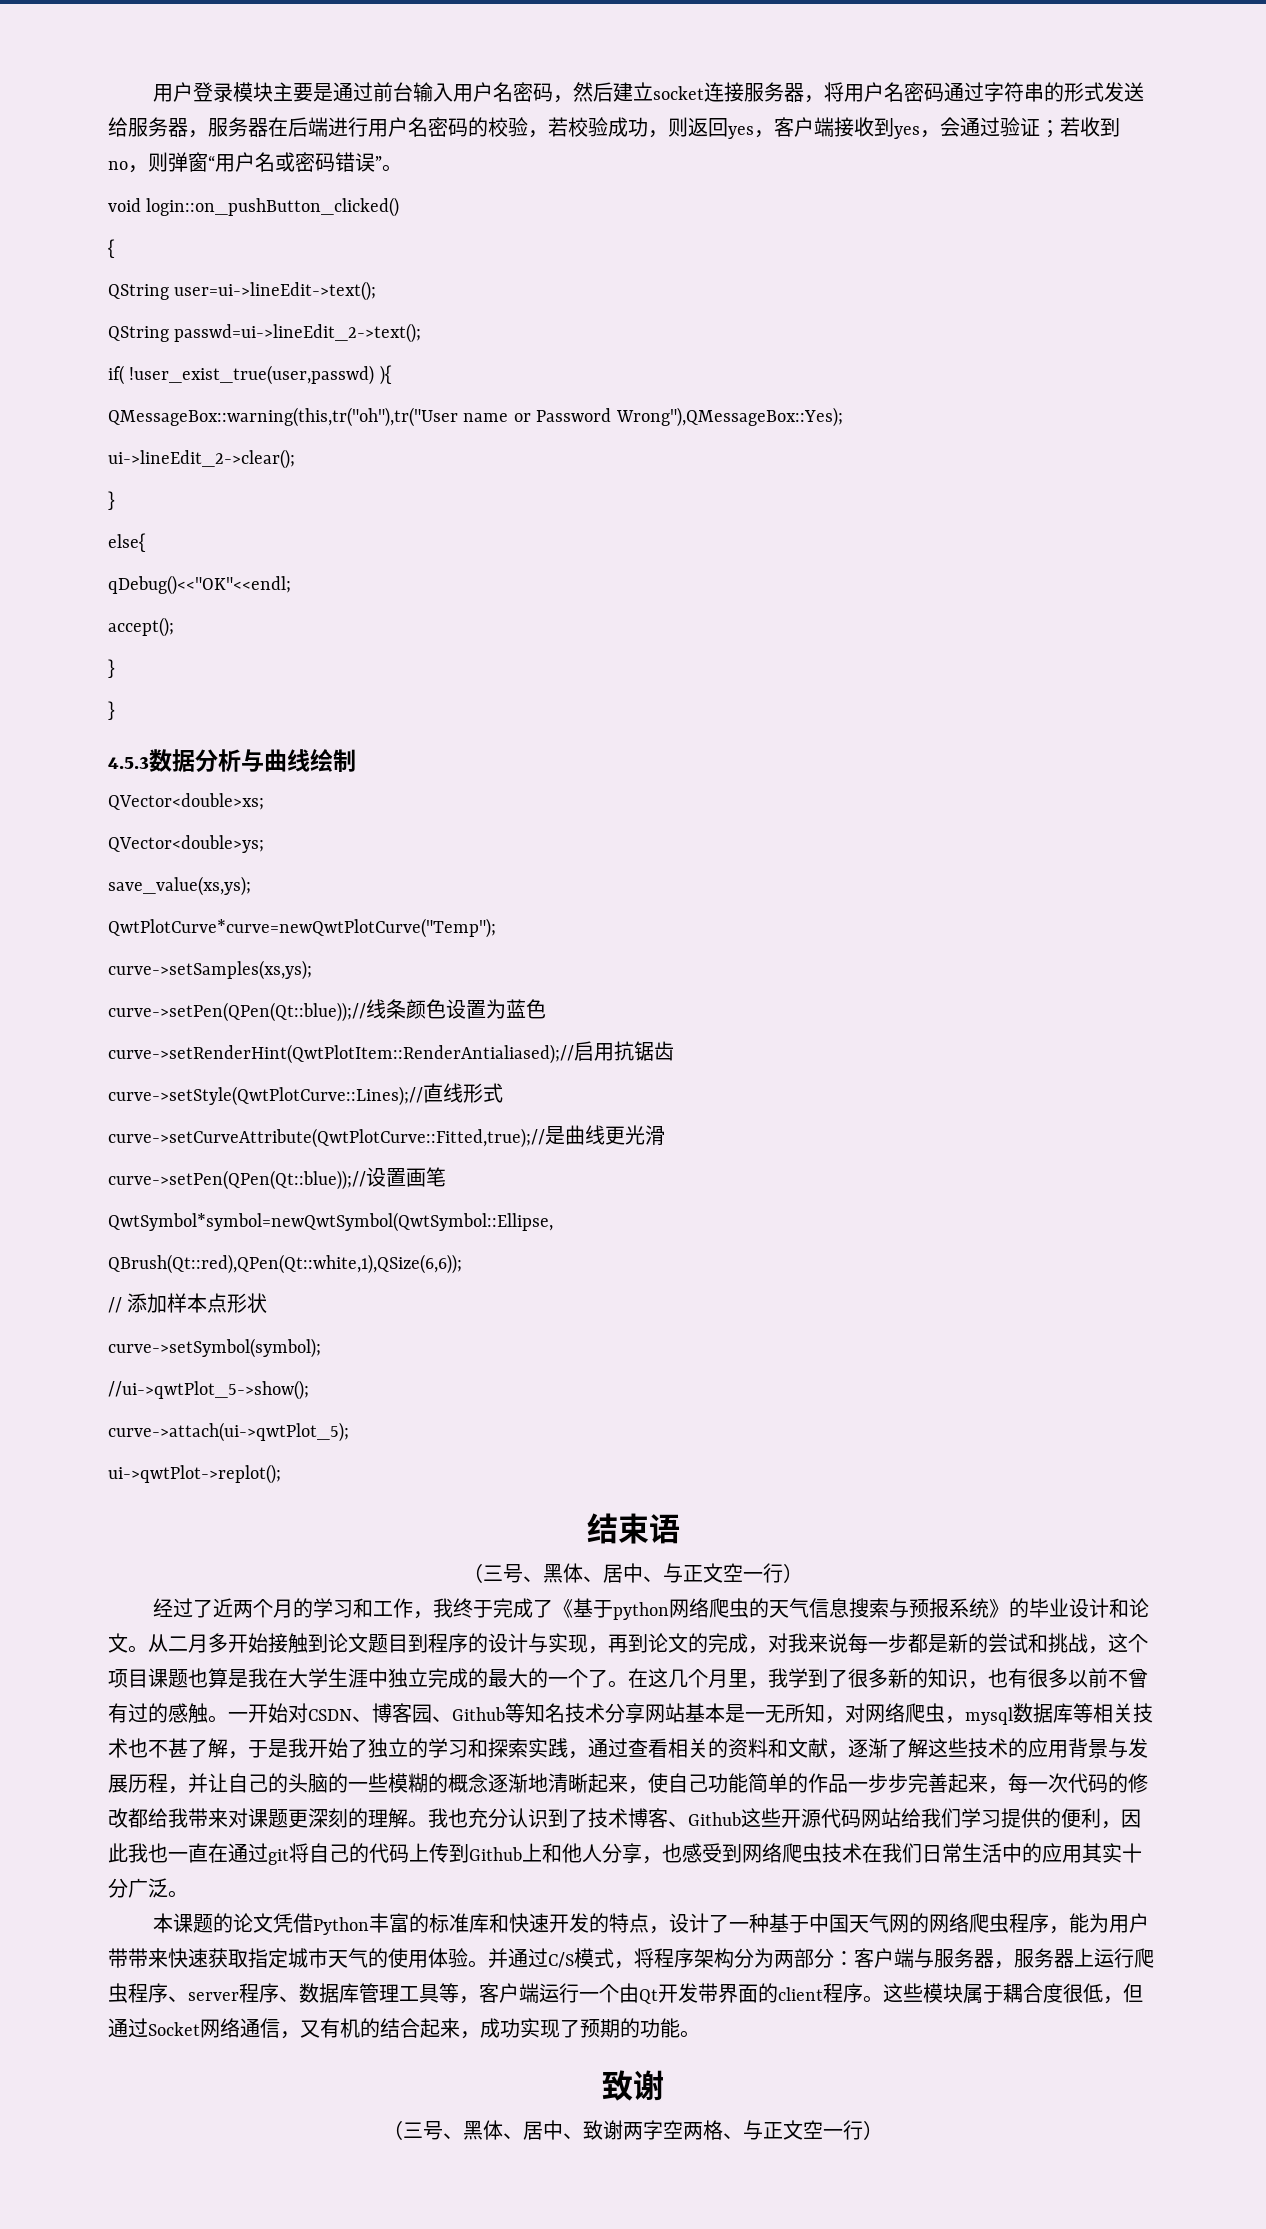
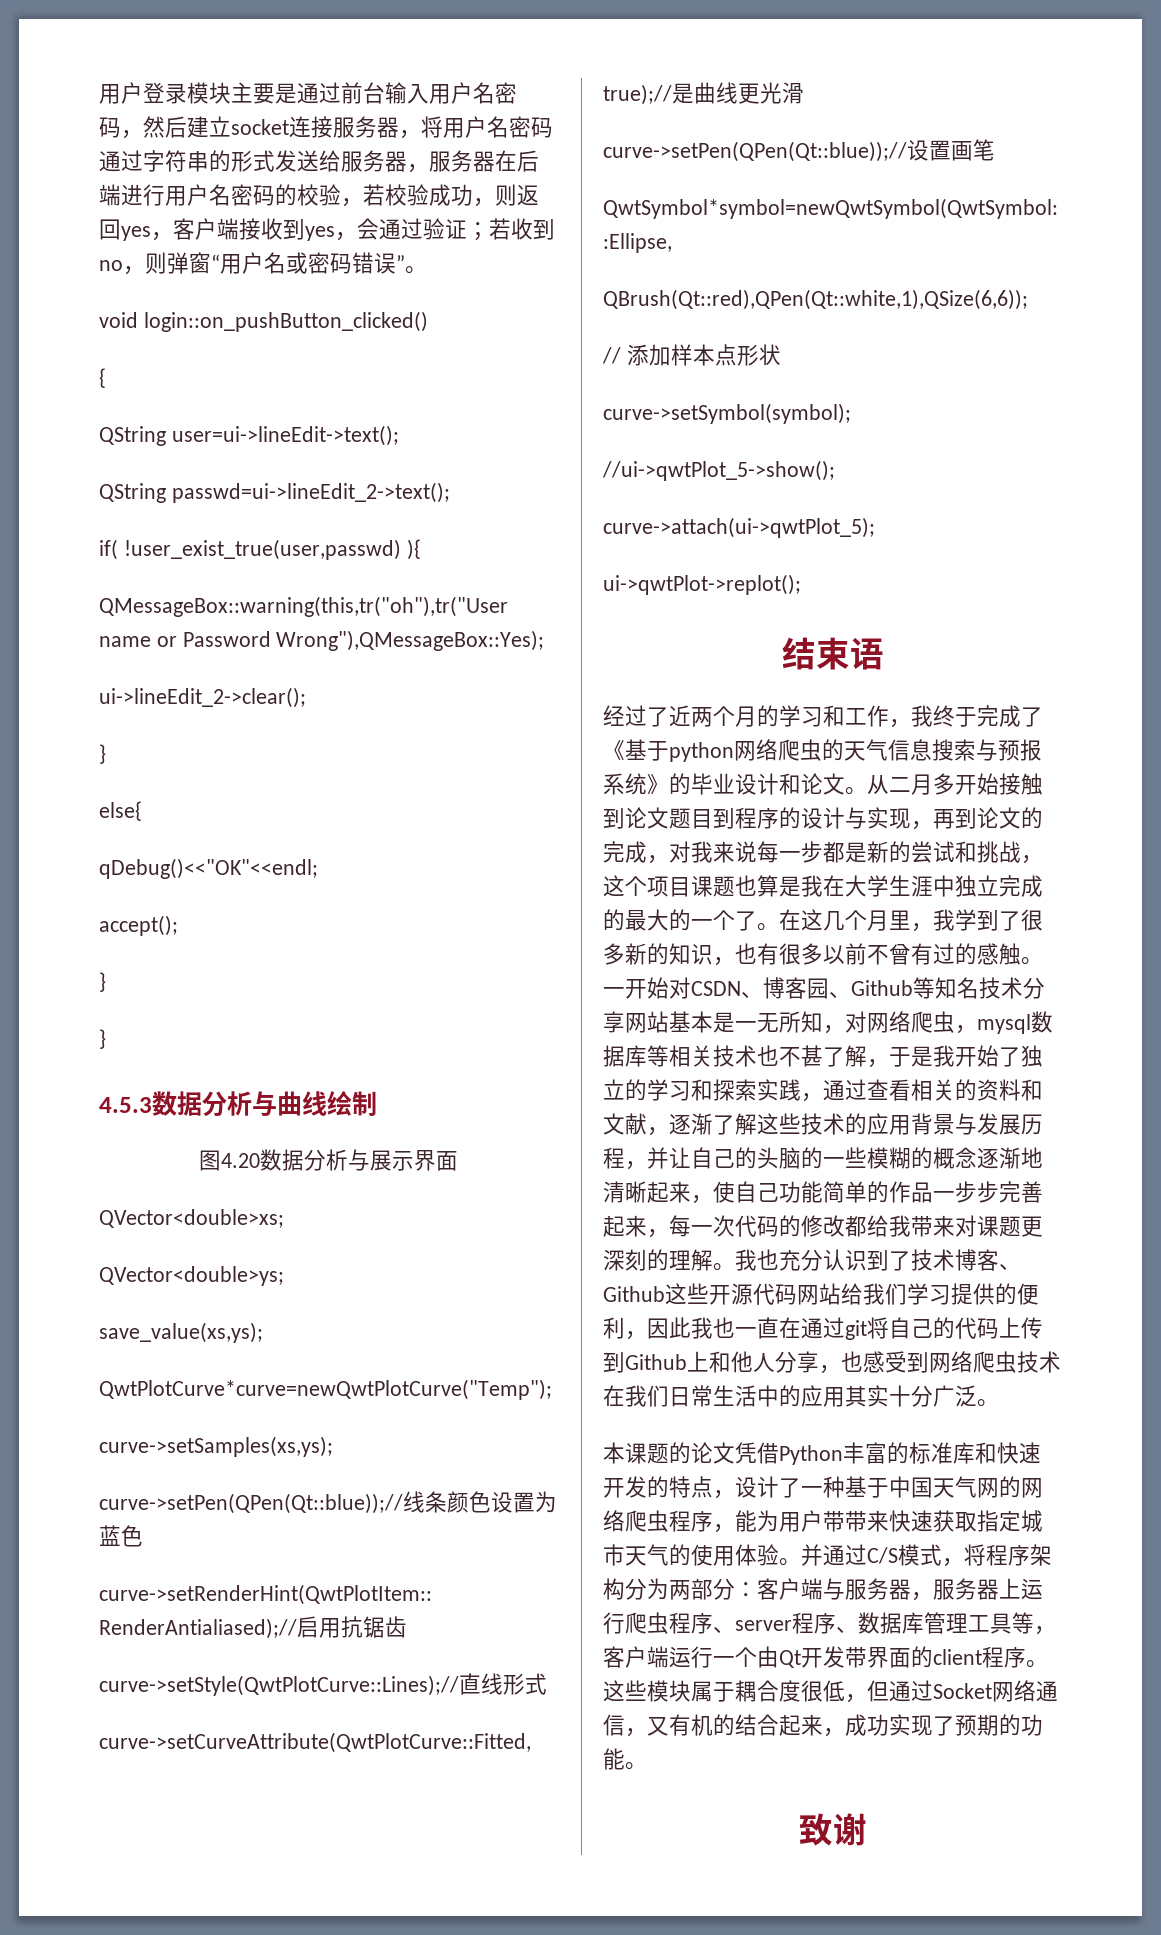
(356, 760) none -> [199,1149,458,1171] // 图4.20数据分析与展示界面
[463,1563,803,1583] // （三号、黑体、居中、与正文空一行） -> (884, 653) none
[383,2120,883,2140] // （三号、黑体、居中、致谢两字空两格、与正文空一行） -> (867, 1829) none

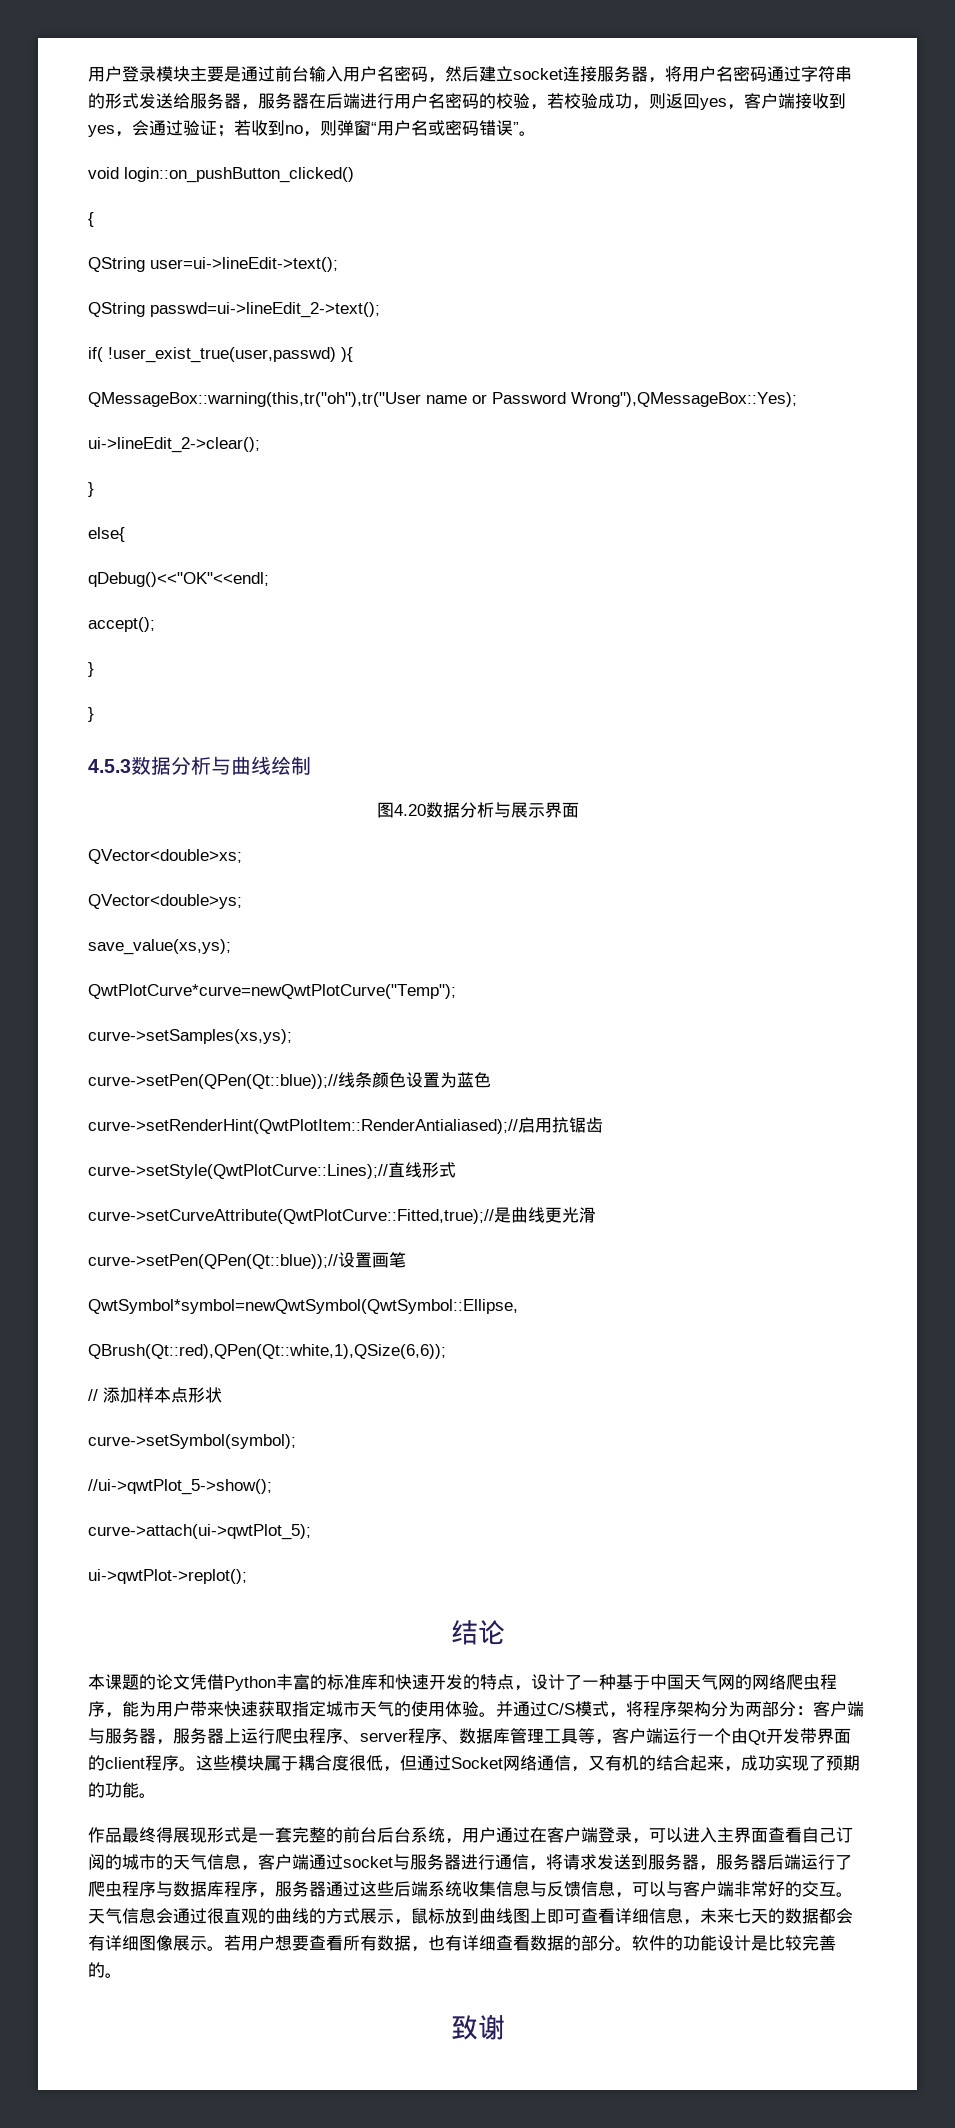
[815,637,884,670] [603,705,1043,728] [603,739,1042,762] [603,773,1043,795] [603,807,1043,830] [603,841,1043,864] [603,875,1043,897] [603,909,1043,932] [603,943,1043,966] [603,977,1045,999] [603,1011,1053,1034] [603,1045,1043,1068] [603,1079,1043,1102] [603,1113,1043,1136] [603,1147,1043,1170] [603,1181,1043,1204] [603,1215,1043,1238] [603,1249,1021,1271] [603,1283,1039,1305] [603,1317,1043,1340] [603,1351,1061,1374] [603,1385,999,1407] 束语 // 经过了近两个月的学习和工作，我终于完成了《基于python网络爬虫的天气信息搜索与预报系统》的毕业设计和论文。从二月多开始接触到论文题目到程序的设计与实现，再到论文的完成，对我来说每一步都是新的尝试和挑战，这个项目课题也算是我在大学生涯中独立完成的最大的一个了。在这几个月里，我学到了很多新的知识，也有很多以前不曾有过的感触。一开始对CSDN、博客园、Github等知名技术分享网站基本是一无所知，对网络爬虫，mysql数据库等相关技术也不甚了解，于是我开始了独立的学习和探索实践，通过查看相关的资料和文献，逐渐了解这些技术的应用背景与发展历程，并让自己的头脑的一些模糊的概念逐渐地清晰起来，使自己功能简单的作品一步步完善起来，每一次代码的修改都给我带来对课题更深刻的理解。我也充分认识到了技术博客、Github这些开源代码网站给我们学习提供的便利，因此我也一直在通过git将自己的代码上传到Github上和他人分享，也感受到网络爬虫技术在我们日常生活中的应用其实十分广泛。 -> [477,1620,505,1645] 论
[845,1511,867,1532] 带 -> (207, 1709) none
(647, 1766) none -> [88,1827,853,1844] [88,1854,852,1871] [88,1881,853,1898] [88,1908,853,1925] [88,1935,836,1952] [88,1962,122,1978] // 作品最终得展现形式是一套完整的前台后台系统，用户通过在客户端登录，可以进入主界面查看自己订阅的城市的天气信息，客户端通过socket与服务器进行通信，将请求发送到服务器，服务器后端运行了爬虫程序与数据库程序，服务器通过这些后端系统收集信息与反馈信息，可以与客户端非常好的交互。天气信息会通过很直观的曲线的方式展示，鼠标放到曲线图上即可查看详细信息，未来七天的数据都会有详细图像展示。若用户想要查看所有数据，也有详细查看数据的部分。软件的功能设计是比较完善的。

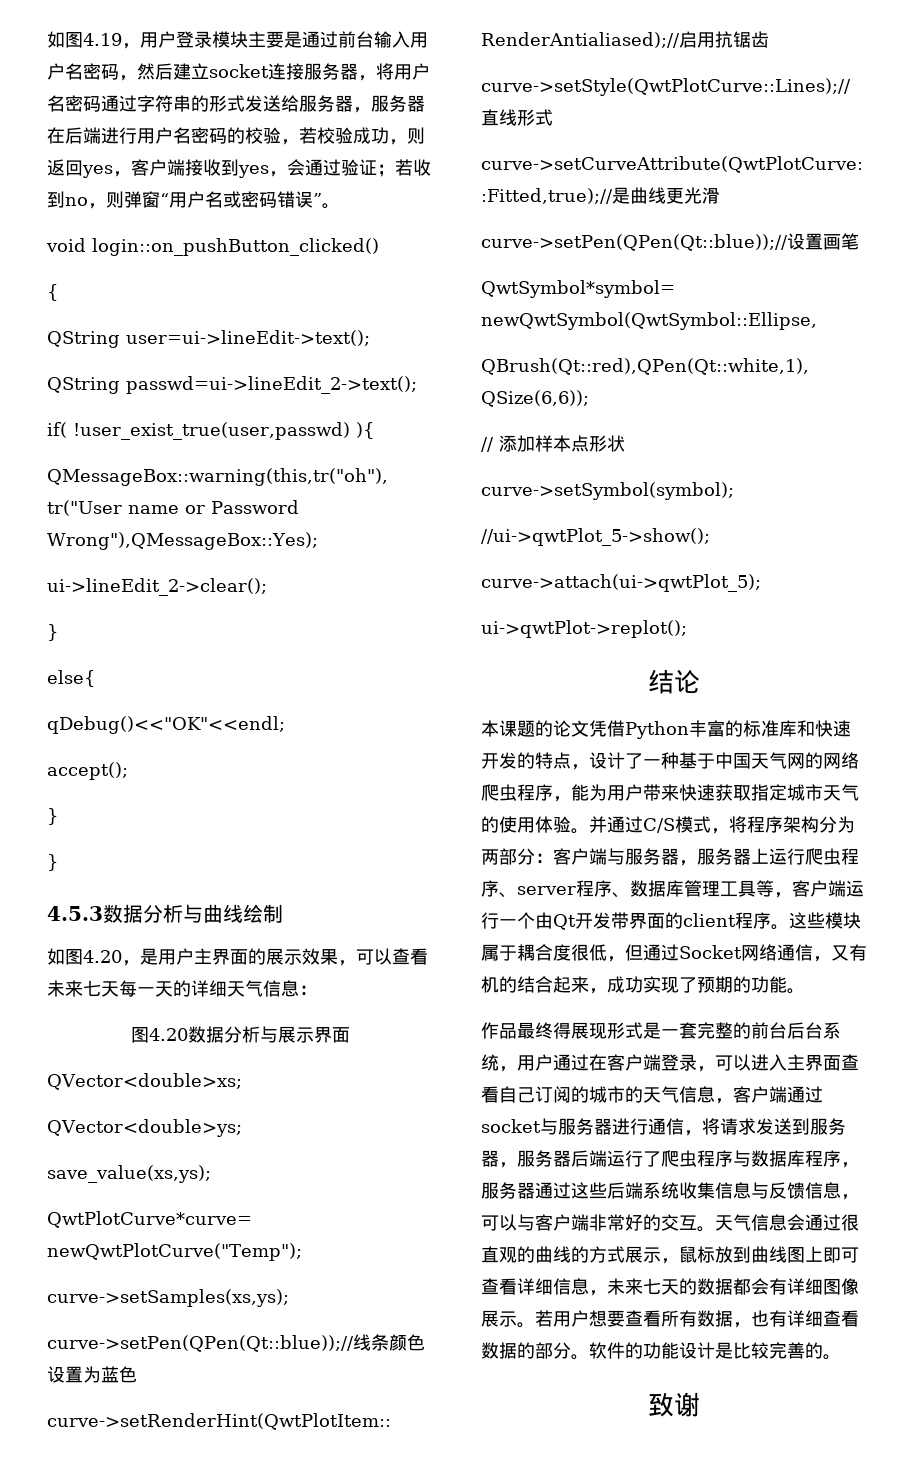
(88, 74) none -> [47,31,140,49] 如图4.19，
(311, 765) none -> [47,948,428,966] [47,980,317,997] // 如图4.20，是用户主界面的展示效果，可以查看未来七天每一天的详细天气信息：

